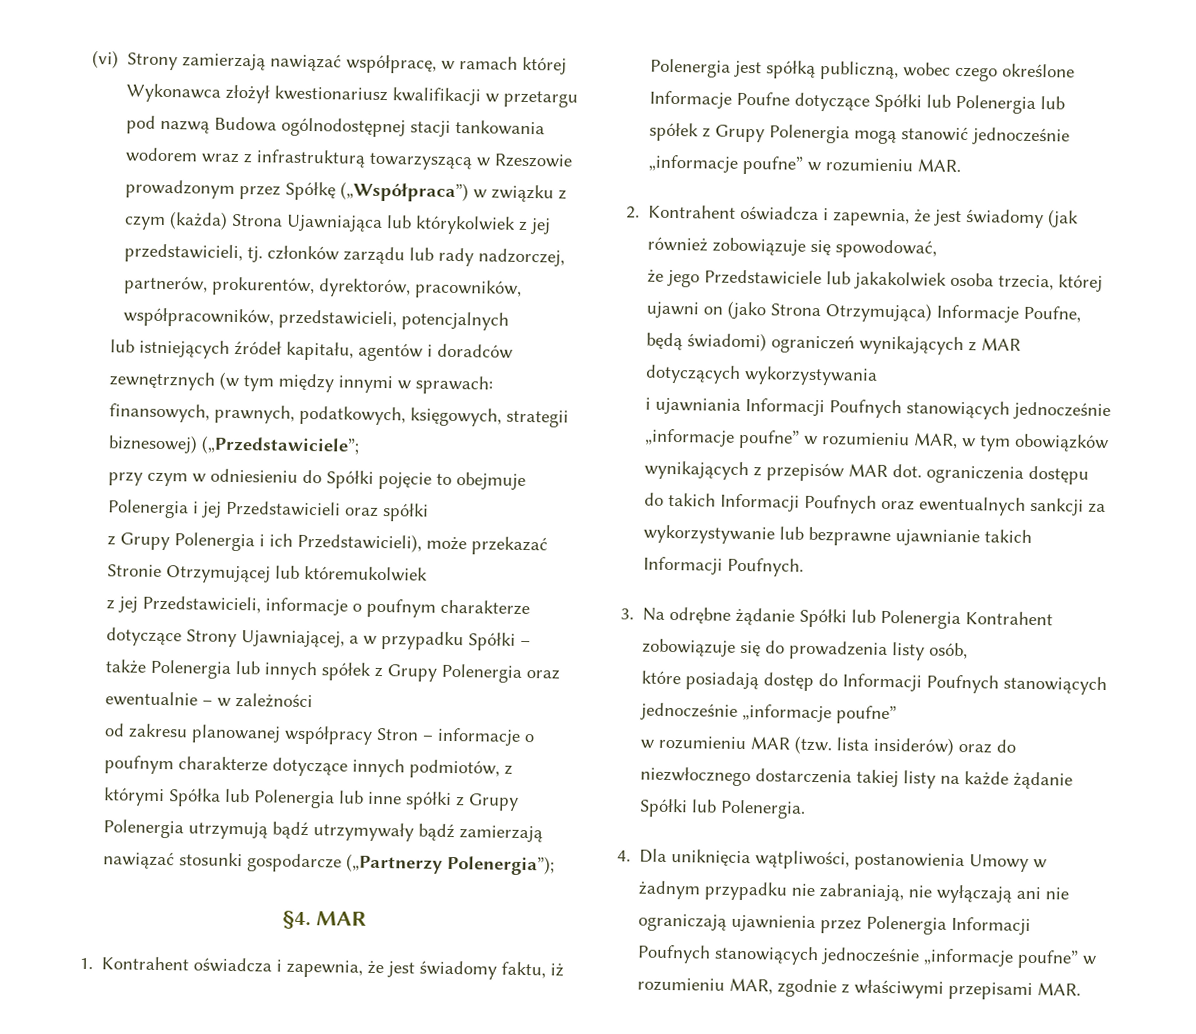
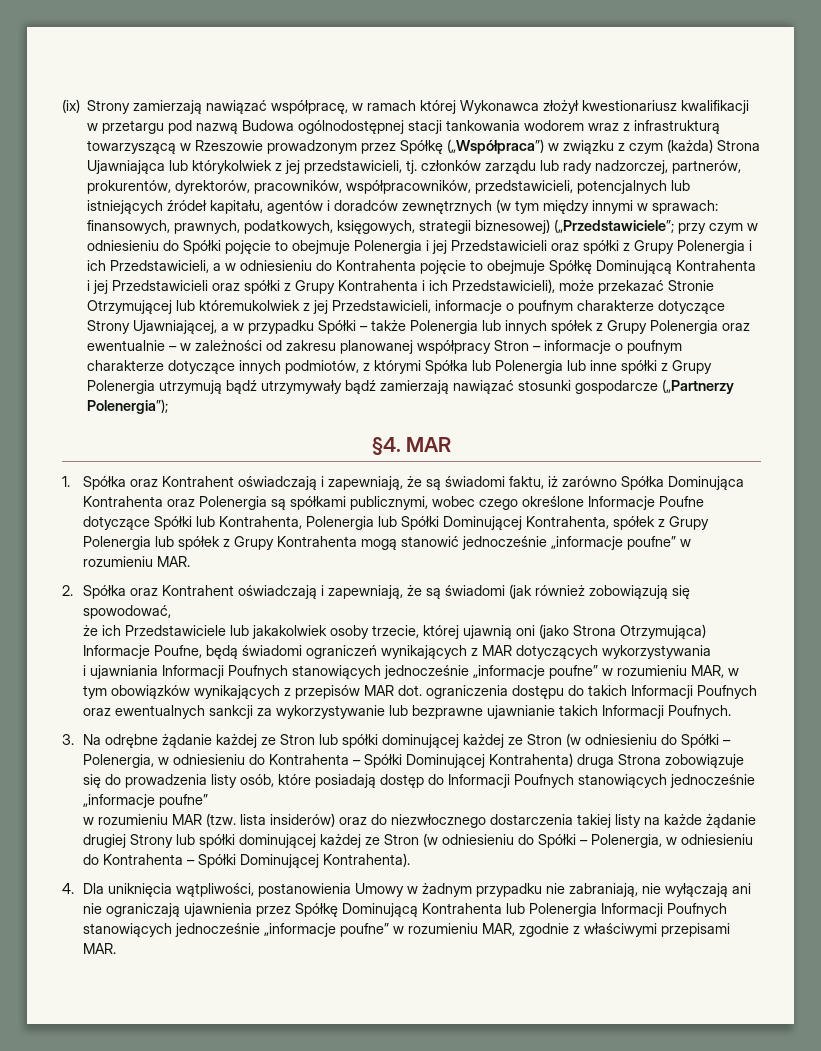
[92,49,119,69] (vi) -> [62,99,80,113] (ix)
(510, 321) // -> (668, 187) none
(361, 445) // -> (675, 226) none
(430, 512) // -> (620, 247) none
(294, 540) none -> [110,260,757,274] [87,280,449,294] Przedstawicieli, a w odniesieniu do Kontrahenta pojęcie to obejmuje Spółkę Dominującą Kontrahenta i jej Przedstawicieli oraz spółki z Grupy Kontrahenta i ich
(429, 573) // -> (301, 305) none
(314, 701) // -> (263, 345) none
[101,956,565,980] [650,58,900,81] Kontrahent oświadcza i zapewnia, że jest świadomy faktu, iż Polenergia jest spółką publiczną, -> [83,476,745,490] [83,496,429,510] Spółka oraz Kontrahent oświadczają i zapewniają, że są świadomi faktu, iż zarówno Spółka Dominująca Kontrahenta oraz Polenergia są spółkami publicznymi,
(952, 101) none -> [219,516,710,530] Kontrahenta, Polenergia lub Spółki Dominującej Kontrahenta, spółek z Grupy
[769,124,851,144] Polenergia -> [277,536,358,547] Kontrahenta
[648,204,1045,229] Kontrahent oświadcza i zapewnia, że jest świadomy -> [83,585,506,599] Spółka oraz Kontrahent oświadczają i zapewniają, że są świadomi
[712,237,807,256] zobowiązuje -> [589,585,669,599] zobowiązują
[667,269,701,288] jego -> [102,625,122,636] ich
[950,272,1104,292] [646,301,724,319] osoba trzecia, której ujawni on -> [330,625,536,639] osoby trzecie, której ujawnią oni
[687,332,768,352] świadomi) -> [242,645,303,656] świadomi
[799,608,1054,630] Spółki lub Polenergia Kontrahent -> [216,733,732,748] [83,753,662,768] każdej ze Stron lub spółki dominującej każdej ze Stron (w odniesieniu do Spółki – Polenergia, w odniesieniu do Kontrahenta – Spółki Dominującej Kontrahenta) druga Strona
(969, 651) // -> (275, 780) none
[639,798,807,819] Spółki lub Polenergia. -> [83,833,754,848] [83,853,411,868] drugiej Strony lub spółki dominującej każdej ze Stron (w odniesieniu do Spółki – Polenergia, w odniesieniu do Kontrahenta – Spółki Dominującej Kontrahenta).
(863, 926) none -> [295,903,526,917] Spółkę Dominującą Kontrahenta lub

